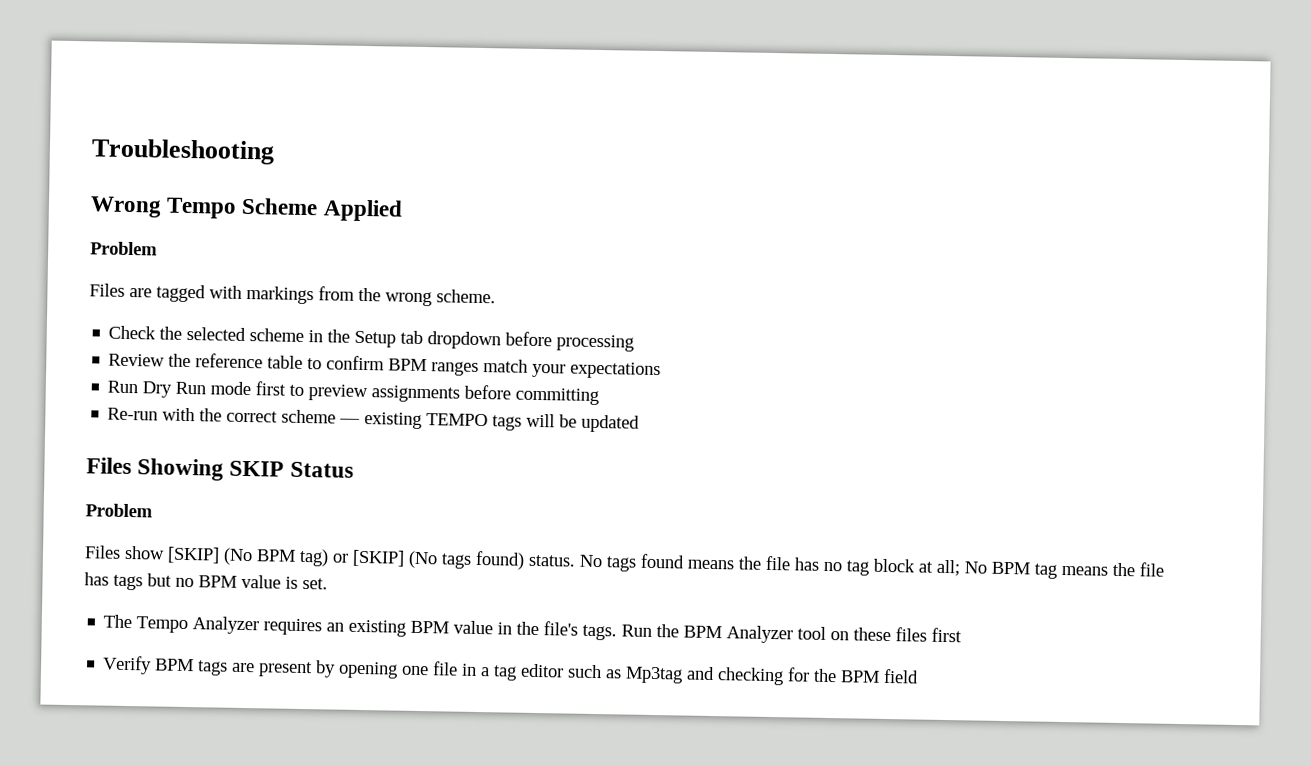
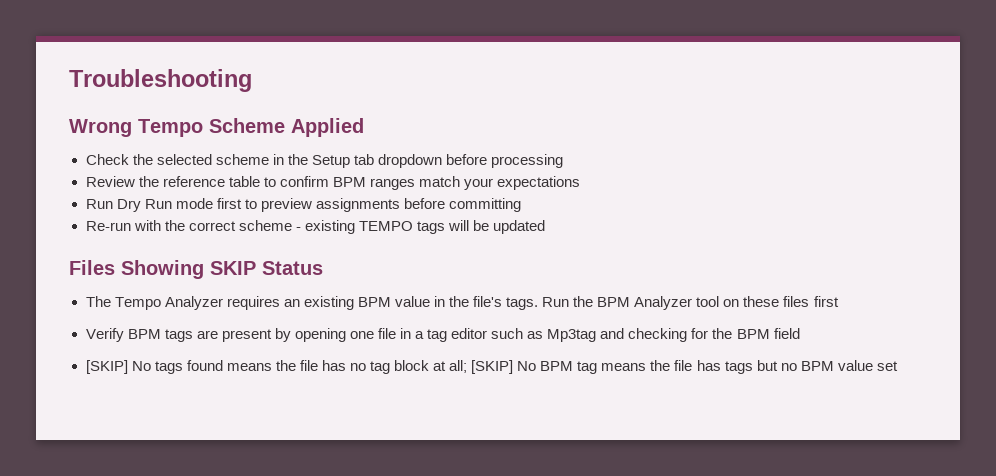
[90,241,158,256] [89,283,496,307] // Problem // Files are tagged with markings from the wrong scheme. -> (364, 127) none
[339,418,361,424] — -> [295,227,301,231] -
[85,503,153,518] [84,545,1165,579] [84,572,328,591] // Problem // Files show [SKIP] (No BPM tag) or [SKIP] (No tags found) status. No tags found means the file has no tag block at all; No BPM tag means the file has tags but no BPM value is set. -> (323, 268) none
(920, 676) none -> [85,360,898,374] // [SKIP] No tags found means the file has no tag block at all; [SKIP] No BPM tag means the file has tags but no BPM value set

